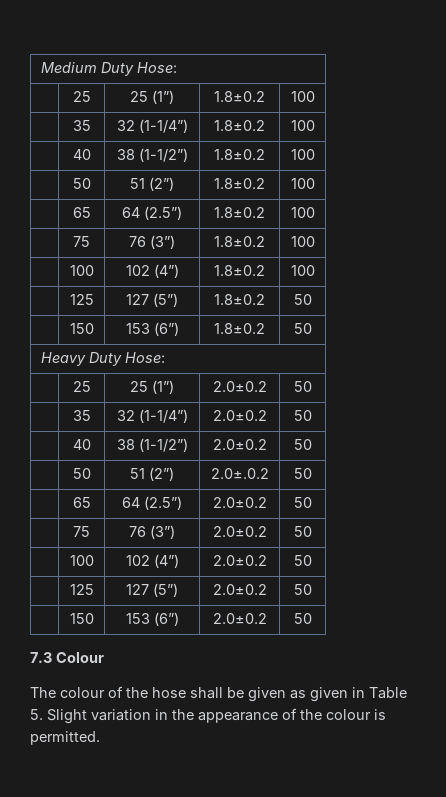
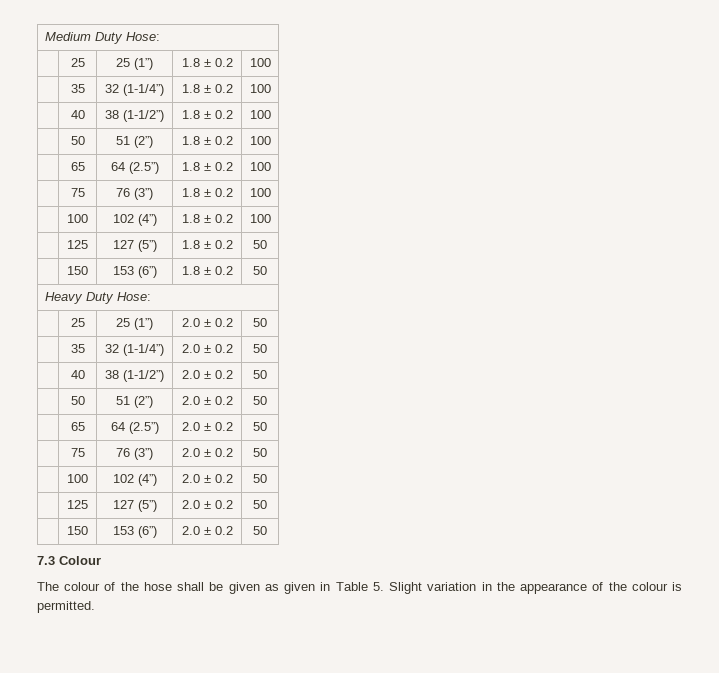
[214,91,265,102] 1.8±0.2 -> [181,58,233,67] 1.8 ± 0.2
[214,120,265,131] 1.8±0.2 -> [181,84,233,93] 1.8 ± 0.2
[214,149,265,160] 1.8±0.2 -> [181,110,233,119] 1.8 ± 0.2
[214,178,265,189] 1.8±0.2 -> [181,136,233,145] 1.8 ± 0.2
[214,207,265,218] 1.8±0.2 -> [181,162,233,171] 1.8 ± 0.2
[214,236,265,247] 1.8±0.2 -> [181,188,233,197] 1.8 ± 0.2
[214,265,265,276] 1.8±0.2 -> [181,214,233,223] 1.8 ± 0.2
[214,294,265,305] [293,294,312,305] [69,323,94,334] [125,322,179,336] [214,323,265,334] 1.8±0.2 | 50 // | 150 | 153 (6”) | 1.8±0.2 -> [181,240,233,249] [253,240,267,249] [67,266,88,275] [112,266,157,278] [181,266,233,275] 1.8 ± 0.2 | 50 // | 150 | 153 (6”) | 1.8 ± 0.2
[212,381,267,392] 2.0±0.2 -> [181,318,233,327] 2.0 ± 0.2
[212,410,267,421] 2.0±0.2 -> [181,344,233,353] 2.0 ± 0.2
[212,439,267,450] 2.0±0.2 -> [181,370,233,379] 2.0 ± 0.2
[210,468,269,479] 2.0±.0.2 -> [181,396,233,405] 2.0 ± 0.2
[212,497,267,508] 2.0±0.2 -> [181,422,233,431] 2.0 ± 0.2
[212,526,267,537] 2.0±0.2 -> [181,448,233,457] 2.0 ± 0.2
[212,555,267,566] 2.0±0.2 -> [181,474,233,483] 2.0 ± 0.2
[212,584,267,595] [293,584,312,595] [69,613,94,624] [125,612,179,626] [212,613,267,624] 2.0±0.2 | 50 // | 150 | 153 (6”) | 2.0±0.2 -> [181,500,233,509] [253,500,267,509] [67,526,88,535] [112,526,157,538] [181,526,233,535] 2.0 ± 0.2 | 50 // | 150 | 153 (6”) | 2.0 ± 0.2

